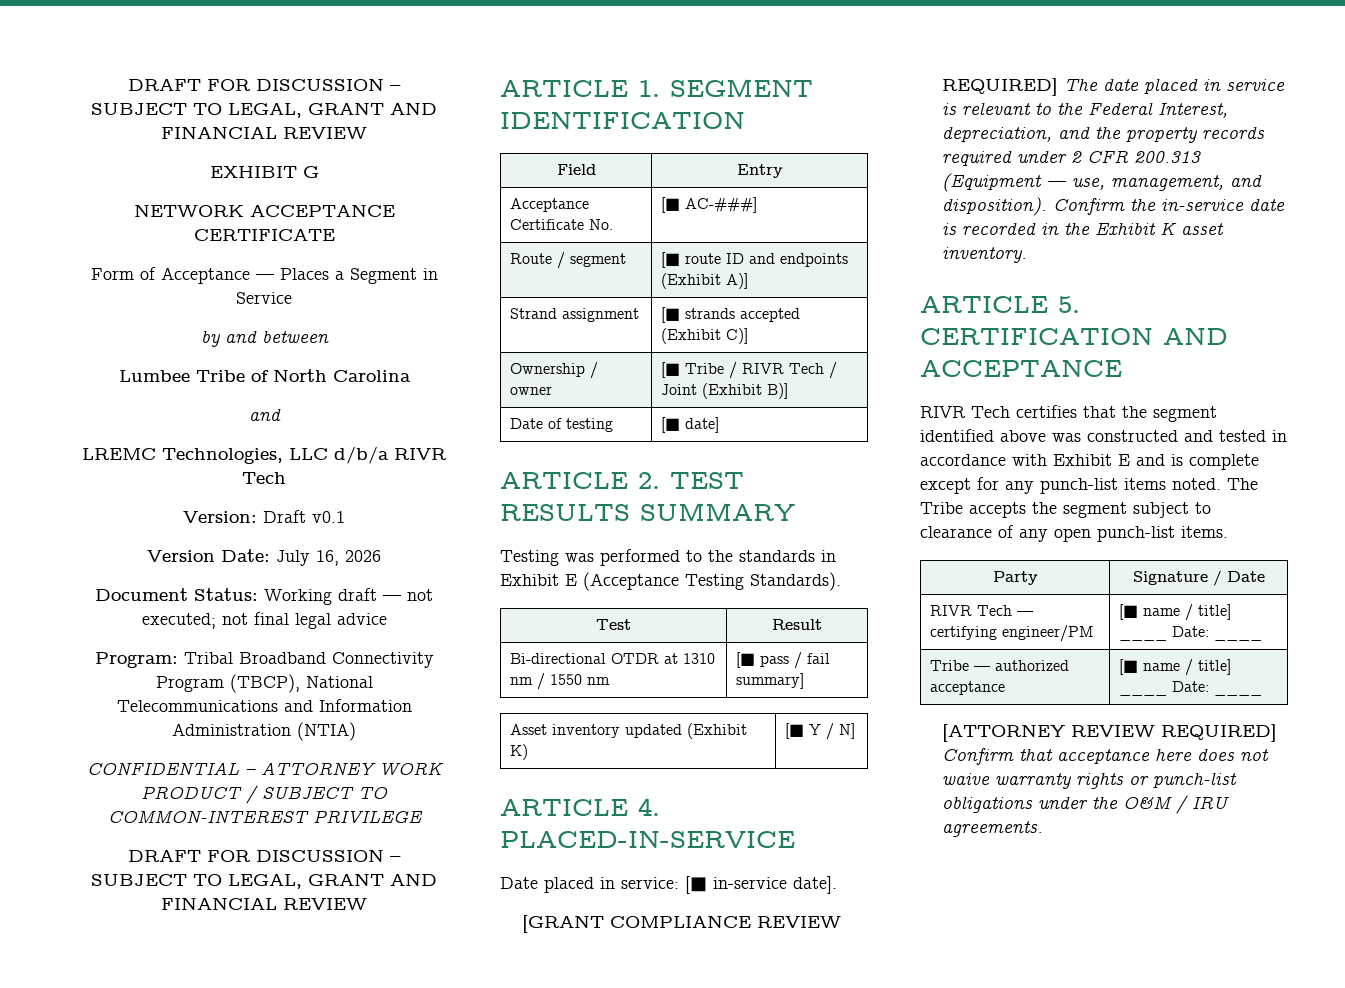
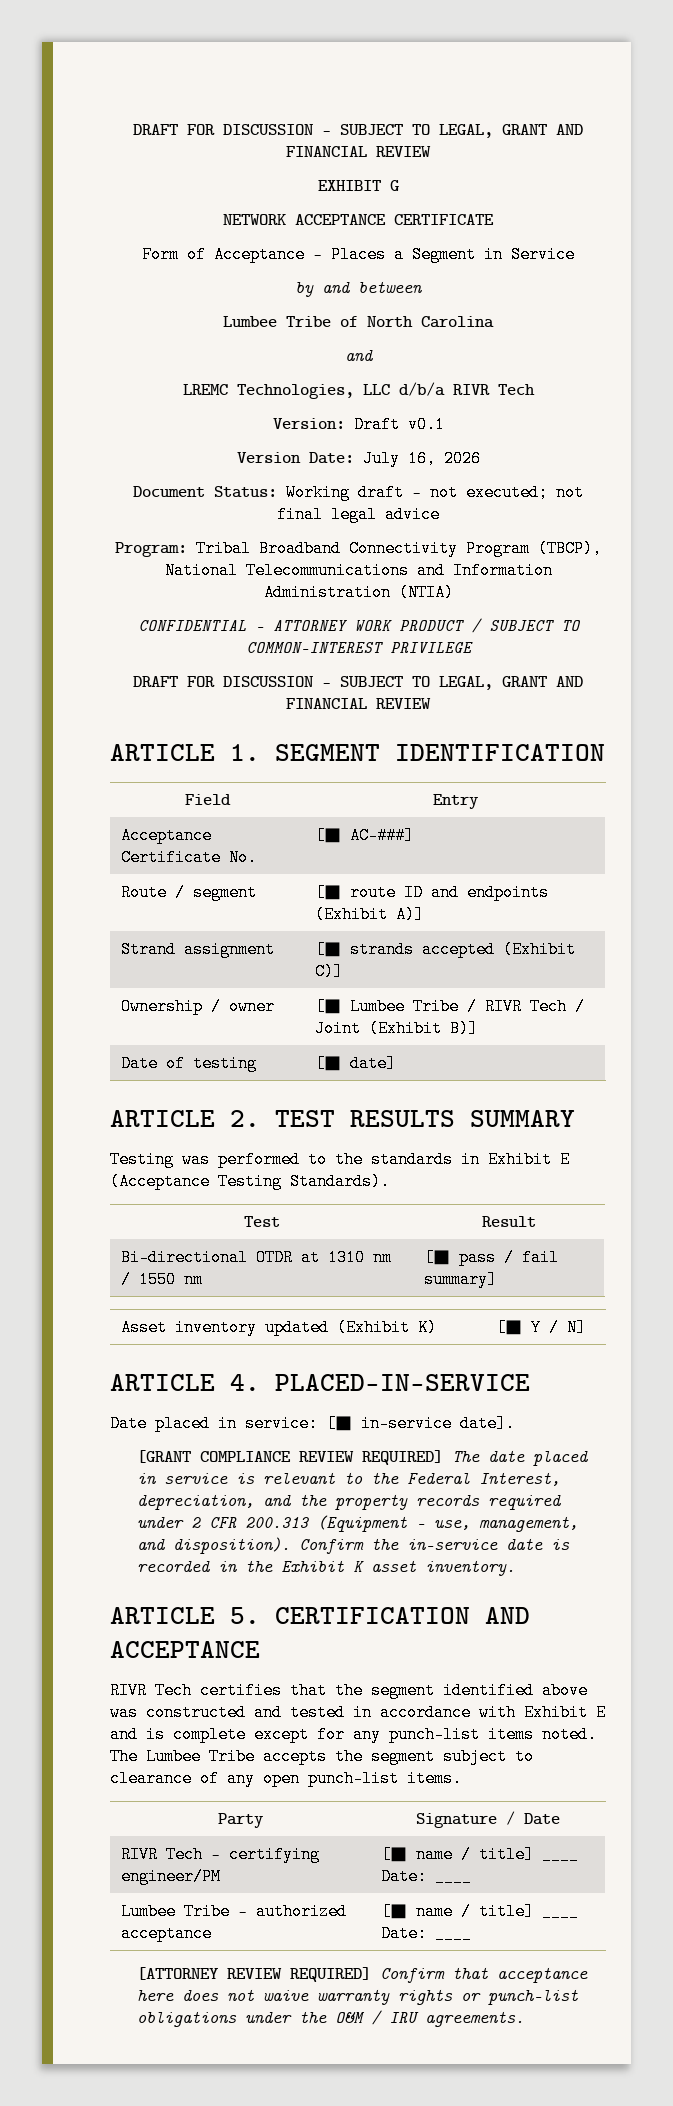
(680, 370) none -> [350,998,406,1015] Lumbee
(1258, 484) none -> [146,1748,201,1765] Lumbee
(1262, 639) none -> [121,1903,177,1920] Lumbee

